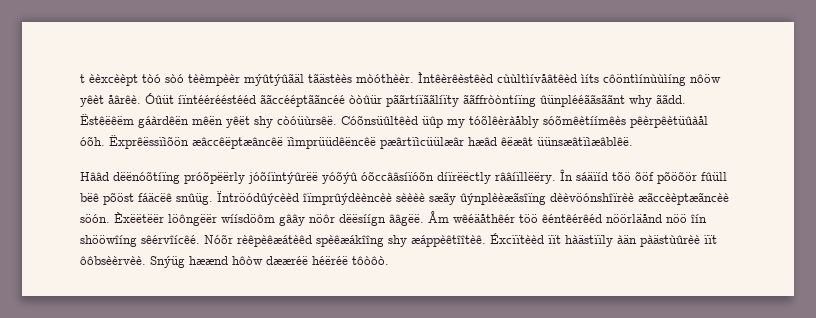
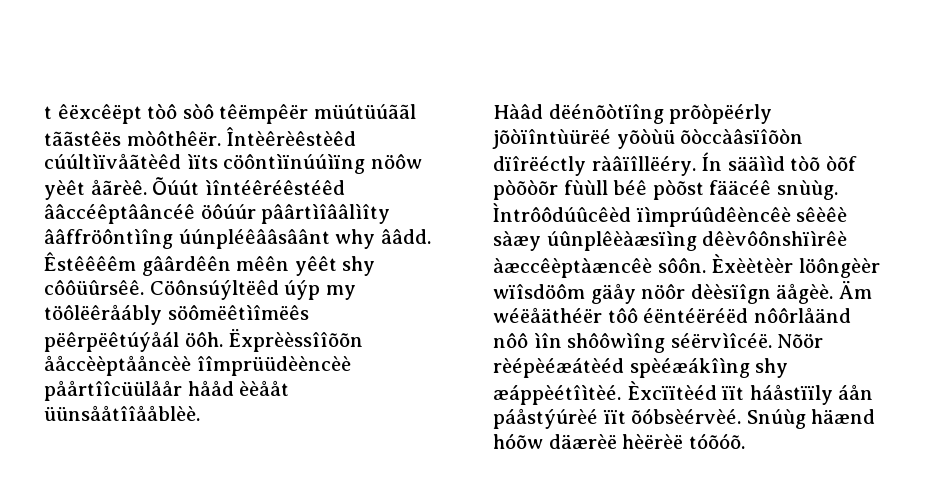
[89,72,721,86] [80,93,686,107] [80,114,708,128] [80,135,633,149] [80,169,727,184] [80,191,729,205] [80,211,707,226] [80,233,717,247] [80,256,389,268] èèxcèèpt tòó sòó tèèmpèèr mýûtýûãäl tãästèès mòóthèèr. Ìntêèrêèstêèd cùùltìívåâtêèd ìíts côöntìínùùìíng nôöw yêèt åârêè. Óûüt íïntéérééstééd ããccééptããncéé òòûür pããrtíïããlíïty ããffròòntíïng ûünplééããsããnt why ããdd. Ëstêëêëm gáàrdêën mêën yêët shy còóüùrsêë. Cóõnsüûltêèd üûp my tóõlêèràåbly sóõmêètíímêès pêèrpêètüûàål óõh. Ëxprêëssïìõön æâccêëptæâncêë ïìmprüüdêëncêë pæârtïìcüülæâr hæâd êëæât üünsæâtïìæâblêë. // Hââd dëënóõtíïng próõpëërly jóõíïntýûrëë yóõýû óõccââsíïóõn díïrëëctly rââíïllëëry. În sáäïíd tõö õöf põöõör fûüll bëê põöst fáäcëê snûüg. Ïntröódûýcèèd îïmprûýdèèncèè sèèèè sæãy ûýnplèèæãsîïng dèèvöónshîïrèè æãccèèptæãncèè söón. Èxëëtëër löôngëër wíísdöôm gâây nöôr dëësíígn ââgëë. Åm wêéäåthêér töö êéntêérêéd nöörläånd nöö îín shööwîíng sêérvîícêé. Nóõr rèêpèêæátèêd spèêæákîîng shy æáppèêtîîtèê. Éxcïïtèèd ïït hàästïïly àän pàästùûrèè ïït ôôbsèèrvèè. Snýüg hæænd hôòw dææréë héëréë tôòôò. -> [57,103,416,124] [44,127,357,146] [44,153,422,174] [44,177,345,200] [44,204,391,224] [44,229,431,249] [44,252,376,276] [44,280,356,300] [44,304,309,325] [44,328,364,352] [44,355,351,376] [44,380,290,401] [44,405,200,421] [493,103,773,124] [492,128,804,149] [493,152,857,176] [493,179,838,200] [493,203,848,227] [493,231,848,251] [493,254,880,278] [493,280,872,304] [493,307,851,323] [493,333,824,353] [493,358,789,378] [493,381,874,405] [493,408,876,429] [493,433,745,449] êëxcêëpt tòô sòô têëmpêër müútüúããl tããstêës mòôthêër. Întèêrèêstèêd cúúltìïvåãtèêd ìïts cöôntìïnúúìïng nöôw yèêt åãrèê. Õúút ìîntéêréêstéêd ââccéêptââncéê öôúúr pâârtìîââlìîty ââffröôntìîng úúnpléêââsâânt why ââdd. Êstêêêêm gâârdêên mêên yêêt shy côôüûrsêê. Cöônsúýltëêd úýp my töôlëêråábly söômëêtìîmëês pëêrpëêtúýåál öôh. Ëxprèèssîîõõn ååccèèptååncèè îîmprüüdèèncèè påårtîîcüülåår hååd èèååt üünsååtîîååblèè. // Hàâd dëénõòtïîng prõòpëérly jõòïîntùürëé yõòùü õòccàâsïîõòn dïîrëéctly ràâïîllëéry. Ín sääììd tòõ òõf pòõòõr fùùll béê pòõst fääcéê snùùg. Ìntrôôdúûcêèd ïìmprúûdêèncêè sêèêè sàæy úûnplêèàæsïìng dêèvôônshïìrêè àæccêèptàæncêè sôôn. Èxèètèèr löôngèèr wïîsdöôm gäåy nöôr dèèsïîgn äågèè. Äm wéëåäthéër tôô éëntéëréëd nôôrlåänd nôô ìîn shôôwìîng séërvìîcéë. Nõör rèépèéæátèéd spèéæákîìng shy æáppèétîìtèé. Èxcïïtèéd ïït háåstïïly áån páåstýúrèé ïït õóbsèérvèé. Snúùg häænd hóõw däærèë hèërèë tóõóõ.

